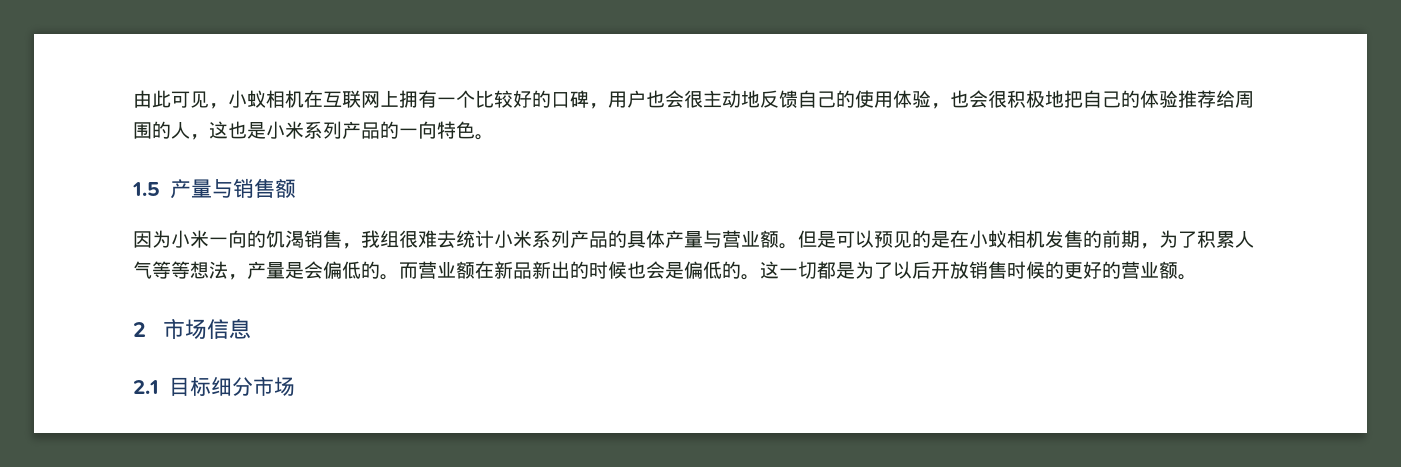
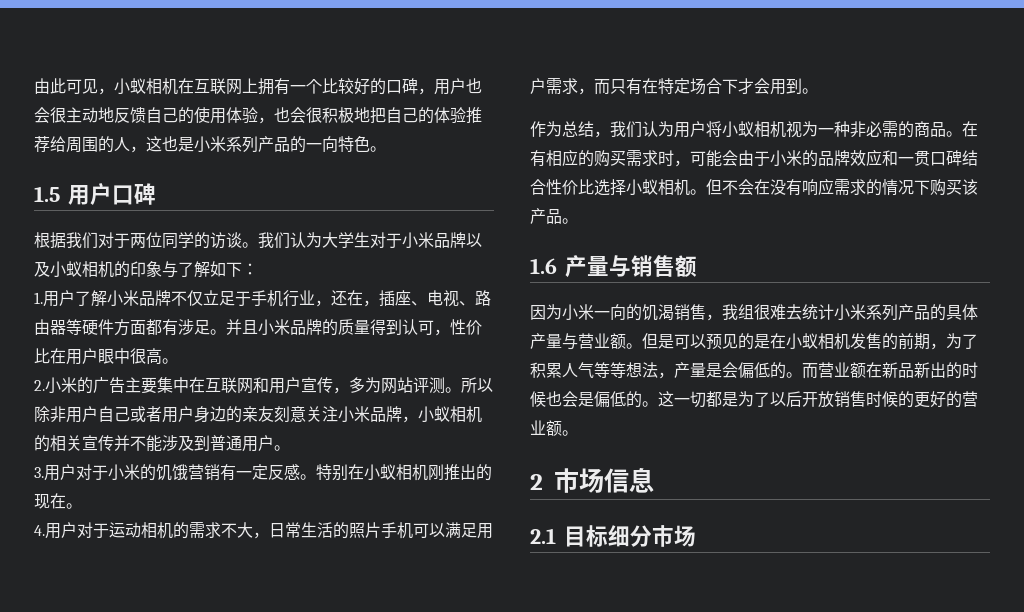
(160, 189) none -> [68,183,156,205] [34,232,482,249] [34,261,258,278] [34,290,491,307] [34,319,482,336] [34,348,178,365] [34,377,493,394] [34,406,482,423] [34,435,290,452] [34,464,492,481] [34,493,82,509] [34,522,493,539] [530,78,818,95] [530,121,978,138] [530,149,978,167] [530,178,978,196] [530,208,578,224] [530,258,557,274] 用户口碑 // 根据我们对于两位同学的访谈。我们认为大学生对于小米品牌以及小蚁相机的印象与了解如下： // 1.用户了解小米品牌不仅立足于手机行业，还在，插座、电视、路由器等硬件方面都有涉足。并且小米品牌的质量得到认可，性价比在用户眼中很高。 // 2.小米的广告主要集中在互联网和用户宣传，多为网站评测。所以除非用户自己或者用户身边的亲友刻意关注小米品牌，小蚁相机的相关宣传并不能涉及到普通用户。 // 3.用户对于小米的饥饿营销有一定反感。特别在小蚁相机刚推出的现在。 // 4.用户对于运动相机的需求不大，日常生活的照片手机可以满足用户需求，而只有在特定场合下才会用到。 // 作为总结，我们认为用户将小蚁相机视为一种非必需的商品。在有相应的购买需求时，可能会由于小米的品牌效应和一贯口碑结合性价比选择小蚁相机。但不会在没有响应需求的情况下购买该产品。 // 1.6

